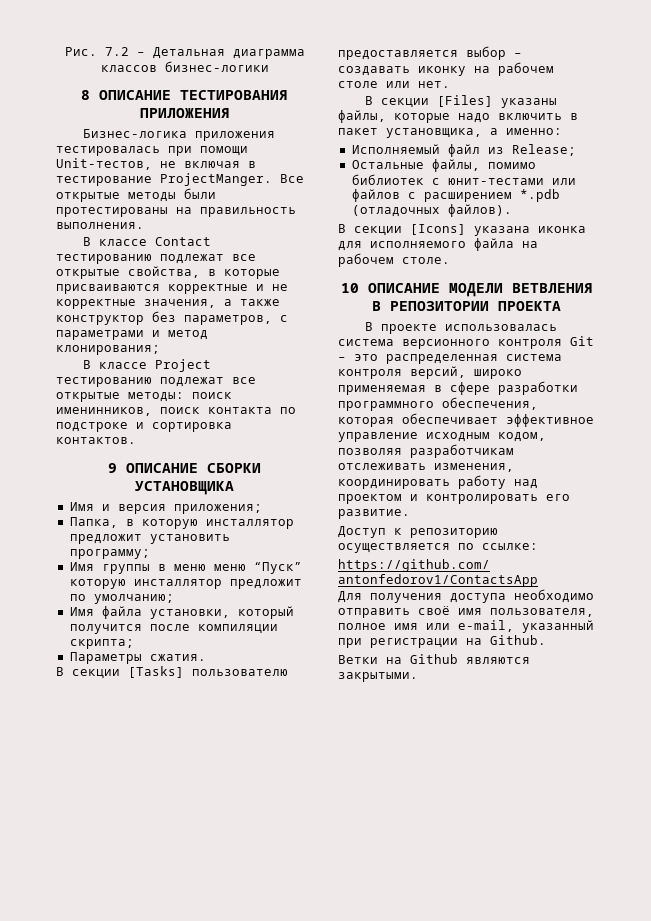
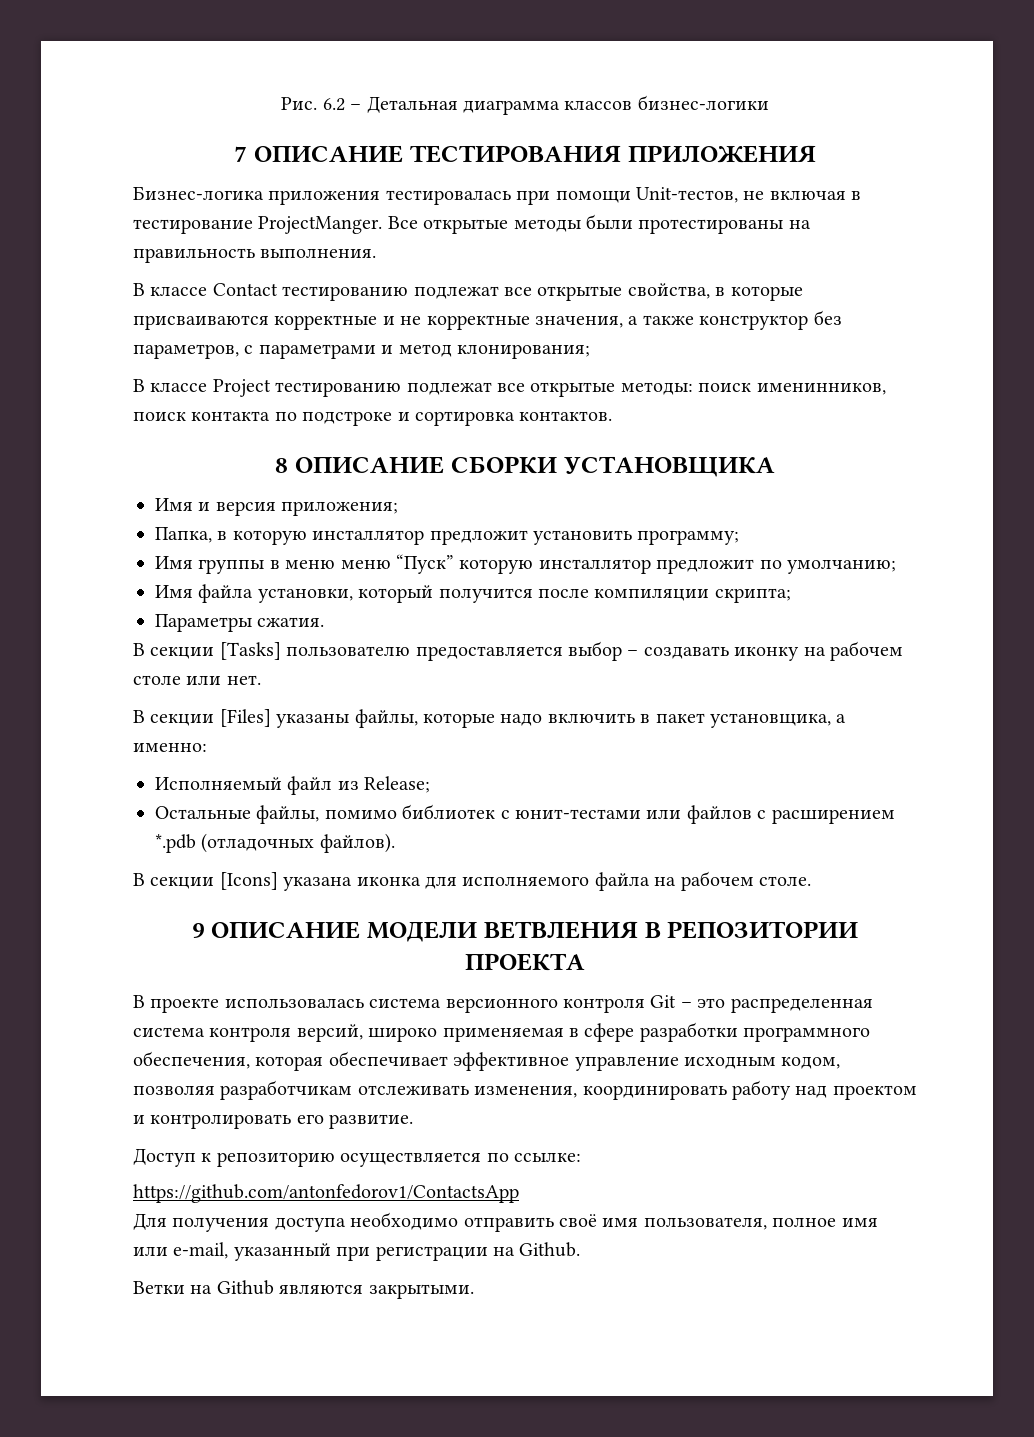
[104,47,129,56] 7.2 -> [322,98,345,111] 6.2
[81,90,90,100] 8 -> [234,146,248,162] 7
[108,463,117,473] 9 -> [275,458,289,473] 8
[340,283,359,293] 10 -> [191,923,205,938] 9

